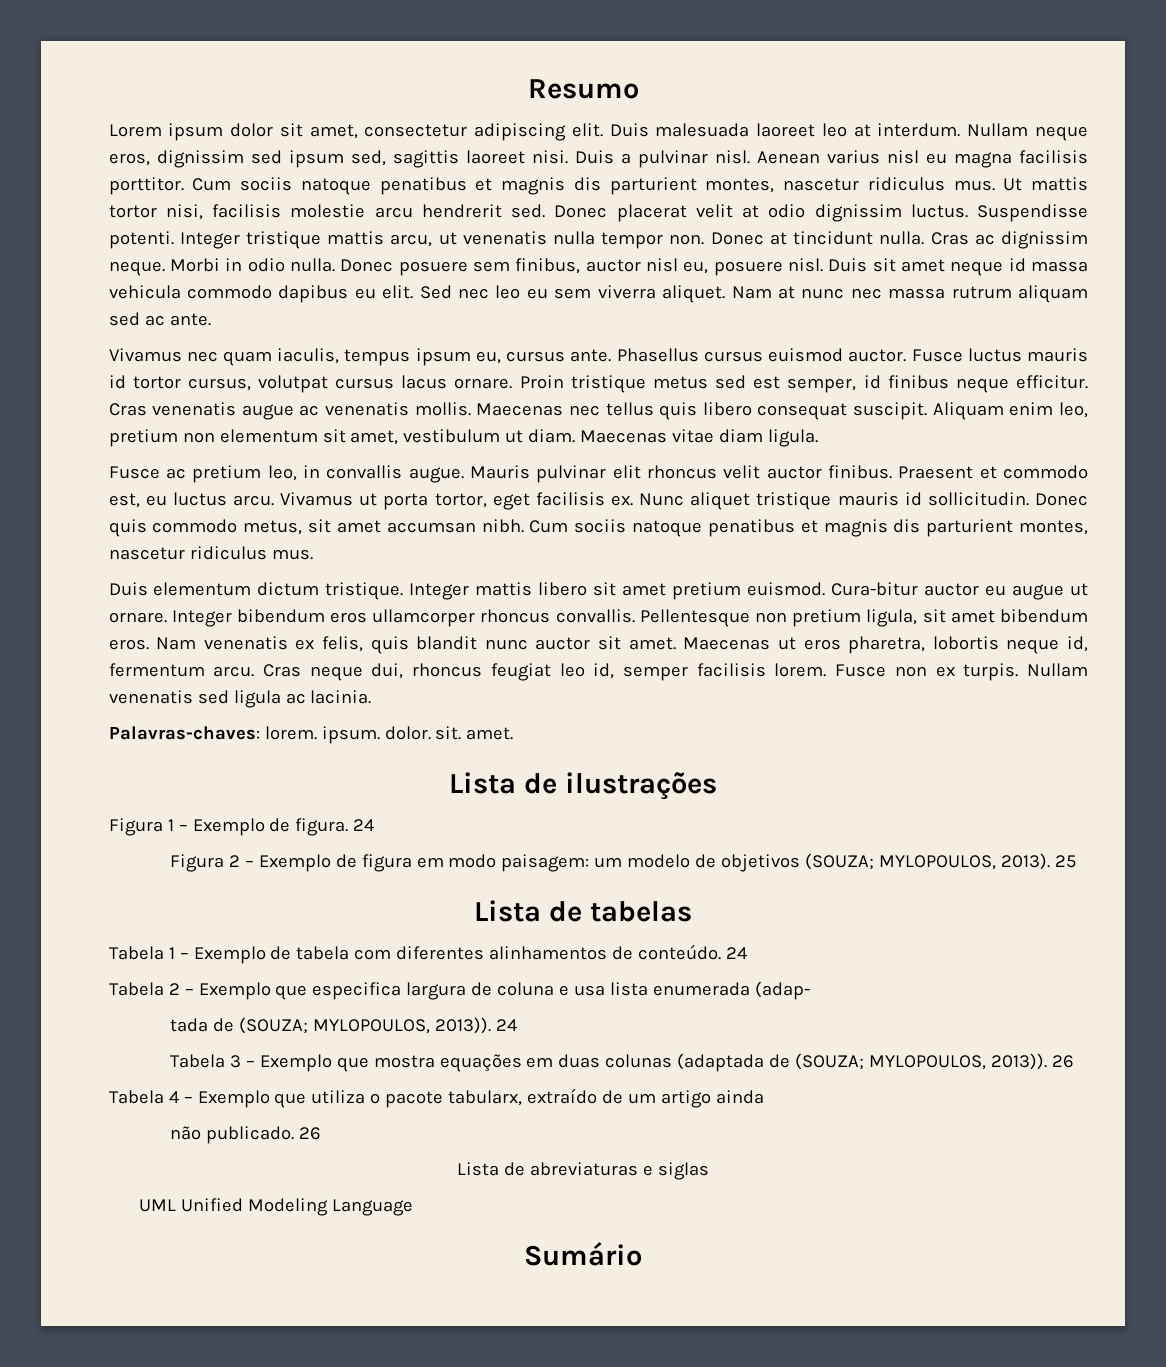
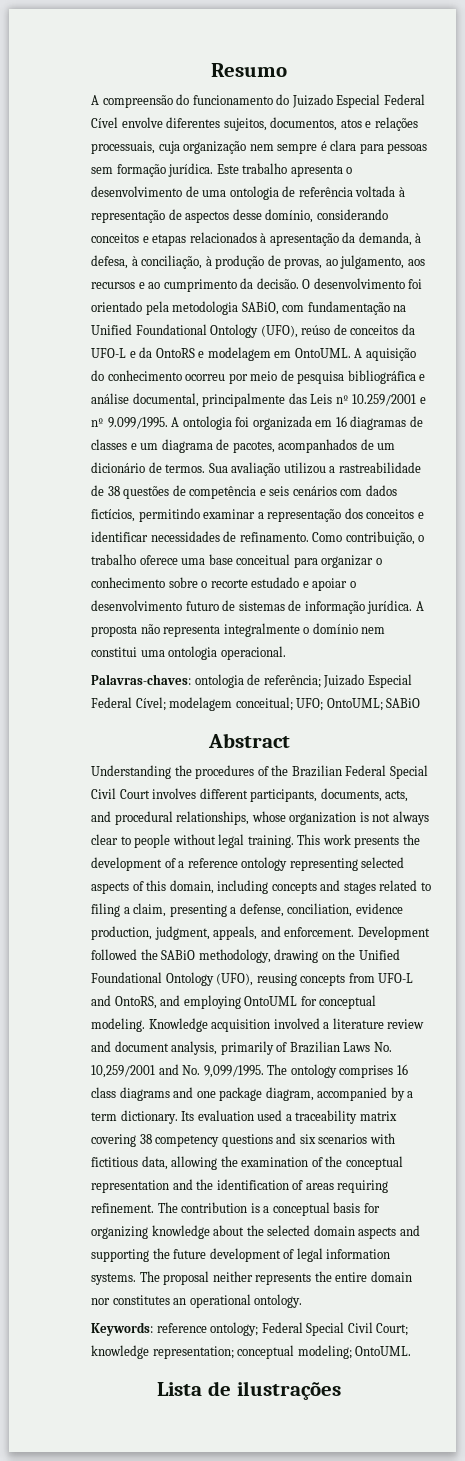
[108,123,1089,141] [108,150,1089,168] [108,177,1088,195] [108,204,1088,222] [108,231,1089,249] [108,258,1089,276] [108,285,1089,303] [108,312,211,326] [108,348,1088,366] [108,375,1089,393] [108,402,1089,420] [108,429,819,447] [108,465,1089,483] [108,492,1089,510] [108,519,1088,537] [108,546,313,560] [108,582,1088,600] [108,609,1089,627] [108,636,1089,654] [108,663,1089,681] [108,690,372,708] [108,726,514,744] [449,772,717,800] [108,818,375,836] [169,853,1077,872] [474,900,692,922] [108,944,748,964] [108,981,811,1000] [169,1017,517,1034] [169,1053,1075,1072] [108,1088,765,1108] [169,1126,321,1144] [457,1162,709,1180] [139,1198,414,1216] [524,1242,642,1266] Lorem ipsum dolor sit amet, consectetur adipiscing elit. Duis malesuada laoreet leo at interdum. Nullam neque eros, dignissim sed ipsum sed, sagittis laoreet nisi. Duis a pulvinar nisl. Aenean varius nisl eu magna facilisis porttitor. Cum sociis natoque penatibus et magnis dis parturient montes, nascetur ridiculus mus. Ut mattis tortor nisi, facilisis molestie arcu hendrerit sed. Donec placerat velit at odio dignissim luctus. Suspendisse potenti. Integer tristique mattis arcu, ut venenatis nulla tempor non. Donec at tincidunt nulla. Cras ac dignissim neque. Morbi in odio nulla. Donec posuere sem finibus, auctor nisl eu, posuere nisl. Duis sit amet neque id massa vehicula commodo dapibus eu elit. Sed nec leo eu sem viverra aliquet. Nam at nunc nec massa rutrum aliquam sed ac ante. // Vivamus nec quam iaculis, tempus ipsum eu, cursus ante. Phasellus cursus euismod auctor. Fusce luctus mauris id tortor cursus, volutpat cursus lacus ornare. Proin tristique metus sed est semper, id finibus neque efficitur. Cras venenatis augue ac venenatis mollis. Maecenas nec tellus quis libero consequat suscipit. Aliquam enim leo, pretium non elementum sit amet, vestibulum ut diam. Maecenas vitae diam ligula. // Fusce ac pretium leo, in convallis augue. Mauris pulvinar elit rhoncus velit auctor finibus. Praesent et commodo est, eu luctus arcu. Vivamus ut porta tortor, eget facilisis ex. Nunc aliquet tristique mauris id sollicitudin. Donec quis commodo metus, sit amet accumsan nibh. Cum sociis natoque penatibus et magnis dis parturient montes, nascetur ridiculus mus. // Duis elementum dictum tristique. Integer mattis libero sit amet pretium euismod. Cura-bitur auctor eu augue ut ornare. Integer bibendum eros ullamcorper rhoncus convallis. Pellentesque non pretium ligula, sit amet bibendum eros. Nam venenatis ex felis, quis blandit nunc auctor sit amet. Maecenas ut eros pharetra, lobortis neque id, fermentum arcu. Cras neque dui, rhoncus feugiat leo id, semper facilisis lorem. Fusce non ex turpis. Nullam venenatis sed ligula ac lacinia. // Palavras-chaves: lorem. ipsum. dolor. sit. amet. // Lista de ilustrações // Figura 1 – Exemplo de figura. 24 // Figura 2 – Exemplo de figura em modo paisagem: um modelo de objetivos (SOUZA; MYLOPOULOS, 2013). 25 // Lista de tabelas // Tabela 1 – Exemplo de tabela com diferentes alinhamentos de conteúdo. 24 // Tabela 2 – Exemplo que especifica largura de coluna e usa lista enumerada (adap- // tada de (SOUZA; MYLOPOULOS, 2013)). 24 // Tabela 3 – Exemplo que mostra equações em duas colunas (adaptada de (SOUZA; MYLOPOULOS, 2013)). 26 // Tabela 4 – Exemplo que utiliza o pacote tabularx, extraído de um artigo ainda // não publicado. 26 // Lista de abreviaturas e siglas // UML Unified Modeling Language // Sumário -> [91,94,425,108] [91,117,418,131] [91,140,428,154] [91,163,353,177] [91,186,405,200] [91,209,388,223] [91,232,422,246] [91,255,425,269] [91,278,423,292] [91,301,407,315] [91,324,415,338] [91,347,416,361] [91,370,426,384] [91,393,426,407] [91,416,423,430] [91,439,396,453] [91,462,421,476] [91,485,397,499] [91,508,424,522] [91,531,425,545] [91,554,382,568] [91,577,356,591] [91,600,424,614] [91,623,386,637] [91,646,286,660] [91,674,412,688] [91,697,421,711] [207,733,290,748] [91,765,428,779] [91,788,409,802] [91,811,429,825] [91,834,420,848] [91,857,405,871] [91,880,431,894] [91,903,403,917] [91,926,430,940] [91,949,400,963] [91,972,414,986] [91,995,377,1009] [91,1018,425,1032] [91,1041,392,1055] [91,1064,408,1078] [91,1087,414,1101] [91,1110,397,1124] [91,1133,395,1147] [91,1156,403,1170] [91,1179,389,1193] [91,1202,380,1216] [91,1225,420,1239] [91,1248,391,1262] [91,1271,412,1285] [91,1294,303,1308] [91,1322,409,1336] [91,1345,412,1359] [157,1381,341,1400] A compreensão do funcionamento do Juizado Especial Federal Cível envolve diferentes sujeitos, documentos, atos e relações processuais, cuja organização nem sempre é clara para pessoas sem formação jurídica. Este trabalho apresenta o desenvolvimento de uma ontologia de referência voltada à representação de aspectos desse domínio, considerando conceitos e etapas relacionados à apresentação da demanda, à defesa, à conciliação, à produção de provas, ao julgamento, aos recursos e ao cumprimento da decisão. O desenvolvimento foi orientado pela metodologia SABiO, com fundamentação na Unified Foundational Ontology (UFO), reúso de conceitos da UFO-L e da OntoRS e modelagem em OntoUML. A aquisição do conhecimento ocorreu por meio de pesquisa bibliográfica e análise documental, principalmente das Leis nº 10.259/2001 e nº 9.099/1995. A ontologia foi organizada em 16 diagramas de classes e um diagrama de pacotes, acompanhados de um dicionário de termos. Sua avaliação utilizou a rastreabilidade de 38 questões de competência e seis cenários com dados fictícios, permitindo examinar a representação dos conceitos e identificar necessidades de refinamento. Como contribuição, o trabalho oferece uma base conceitual para organizar o conhecimento sobre o recorte estudado e apoiar o desenvolvimento futuro de sistemas de informação jurídica. A proposta não representa integralmente o domínio nem constitui uma ontologia operacional. // Palavras-chaves: ontologia de referência; Juizado Especial Federal Cível; modelagem conceitual; UFO; OntoUML; SABiO // Abstract // Understanding the procedures of the Brazilian Federal Special Civil Court involves different participants, documents, acts, and procedural relationships, whose organization is not always clear to people without legal training. This work presents the development of a reference ontology representing selected aspects of this domain, including concepts and stages related to filing a claim, presenting a defense, conciliation, evidence production, judgment, appeals, and enforcement. Development followed the SABiO methodology, drawing on the Unified Foundational Ontology (UFO), reusing concepts from UFO-L and OntoRS, and employing OntoUML for conceptual modeling. Knowledge acquisition involved a literature review and document analysis, primarily of Brazilian Laws No. 10,259/2001 and No. 9,099/1995. The ontology comprises 16 class diagrams and one package diagram, accompanied by a term dictionary. Its evaluation used a traceability matrix covering 38 competency questions and six scenarios with fictitious data, allowing the examination of the conceptual representation and the identification of areas requiring refinement. The contribution is a conceptual basis for organizing knowledge about the selected domain aspects and supporting the future development of legal information systems. The proposal neither represents the entire domain nor constitutes an operational ontology. // Keywords: reference ontology; Federal Special Civil Court; knowledge representation; conceptual modeling; OntoUML. // Lista de ilustrações

